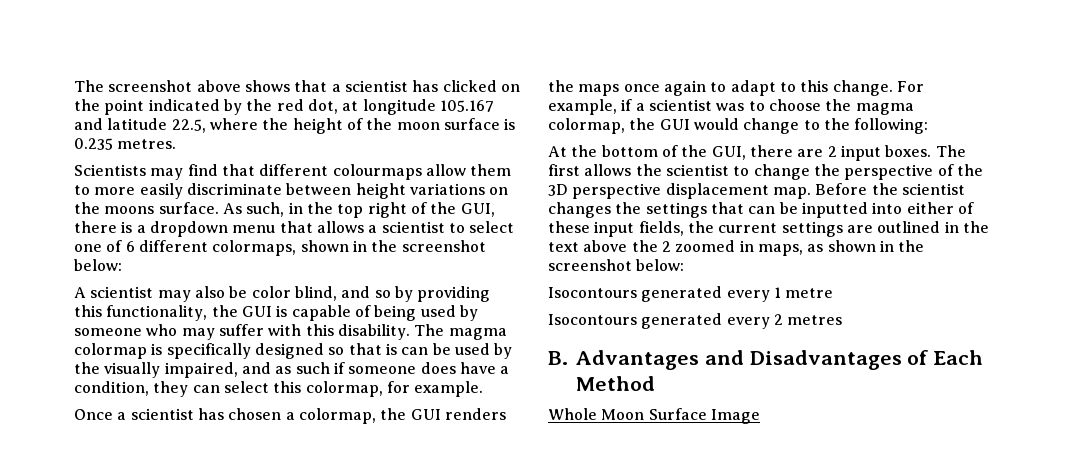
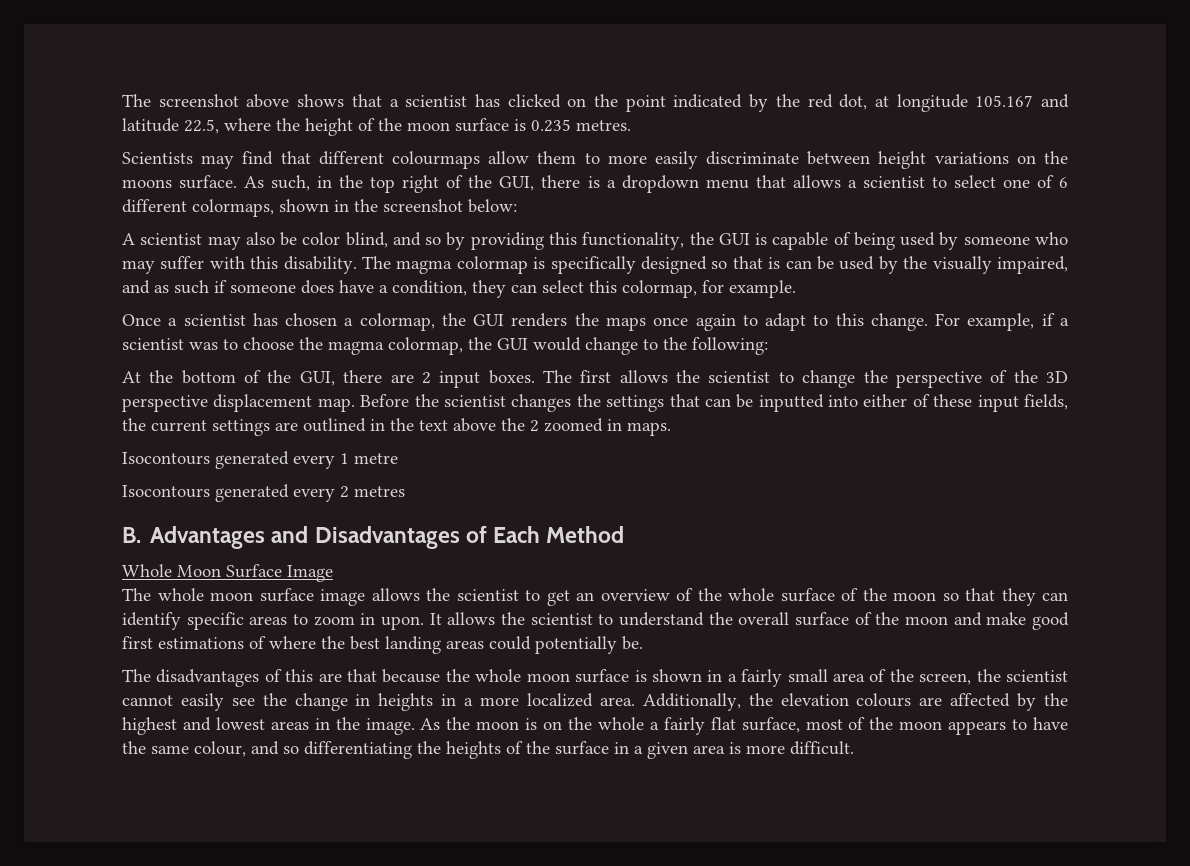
[757,240,925,256] [548,259,685,271] maps, as shown in the screenshot below: -> [627,422,671,436] maps.
(760, 416) none -> [122,588,1068,606] [122,612,1069,630] [122,636,643,654] [122,669,1068,687] [122,693,1069,711] [122,717,1068,735] [122,741,854,759] // The whole moon surface image allows the scientist to get an overview of the whole surface of the moon so that they can identify specific areas to zoom in upon. It allows the scientist to understand the overall surface of the moon and make good first estimations of where the best landing areas could potentially be. // The disadvantages of this are that because the whole moon surface is shown in a fairly small area of the screen, the scientist cannot easily see the change in heights in a more localized area. Additionally, the elevation colours are affected by the highest and lowest areas in the image. As the moon is on the whole a fairly flat surface, most of the moon appears to have the same colour, and so differentiating the heights of the surface in a given area is more difficult.

